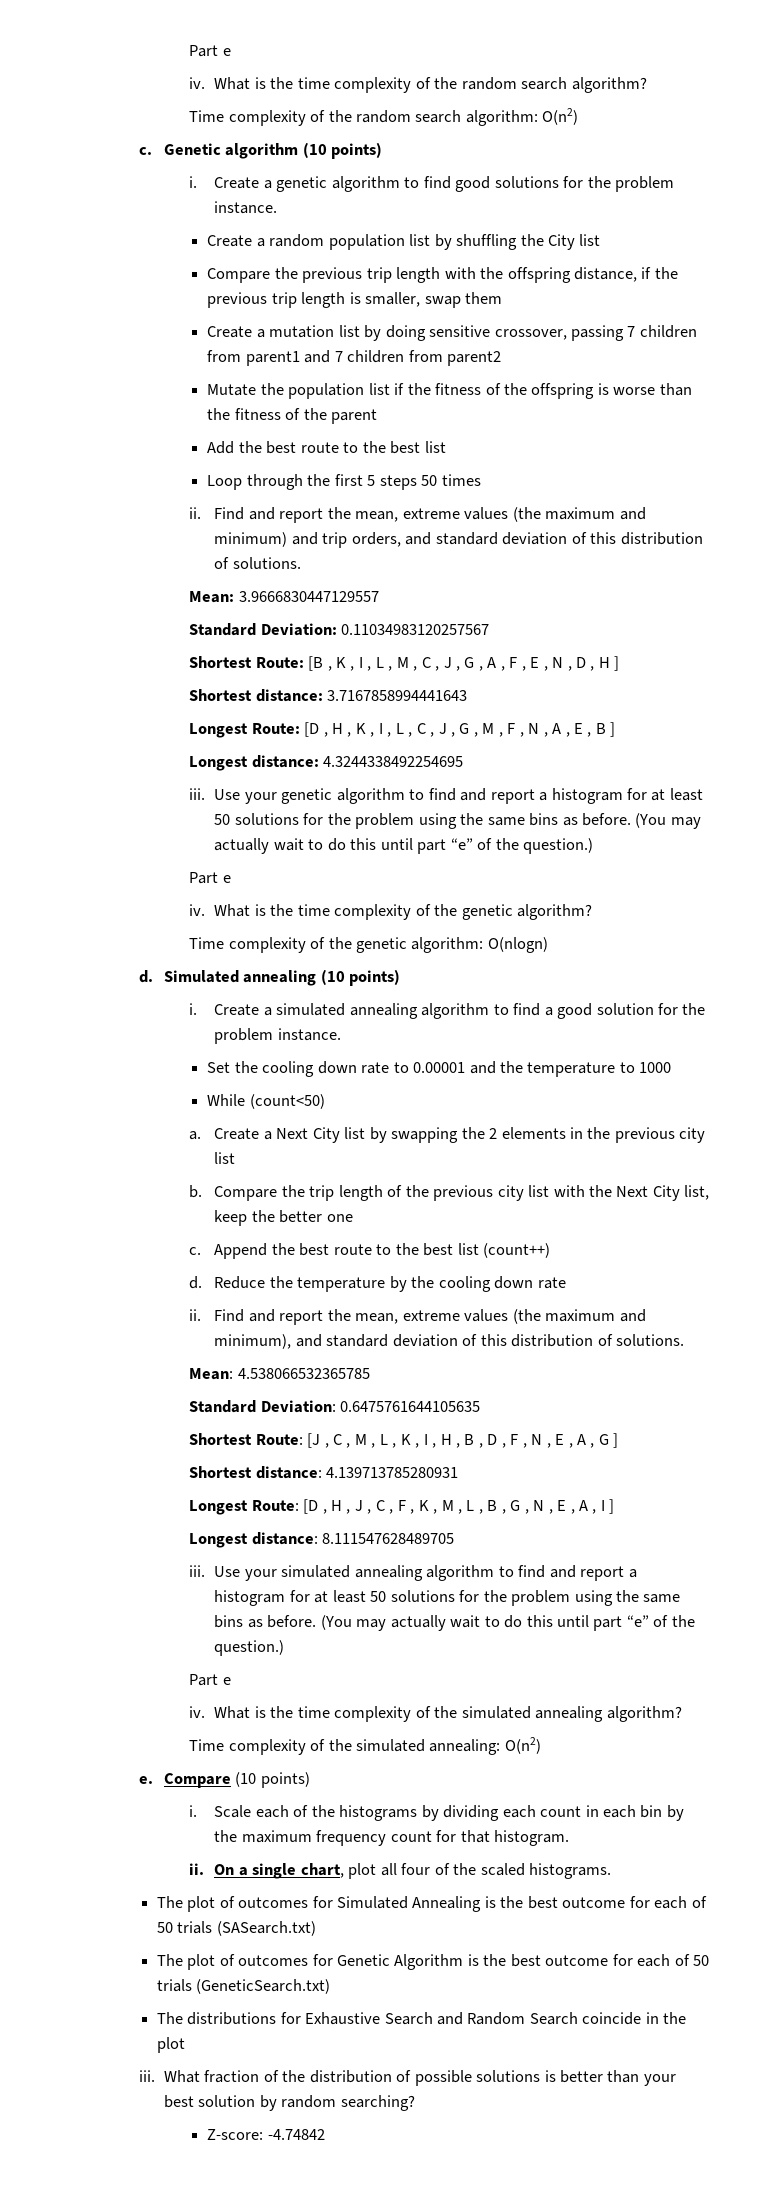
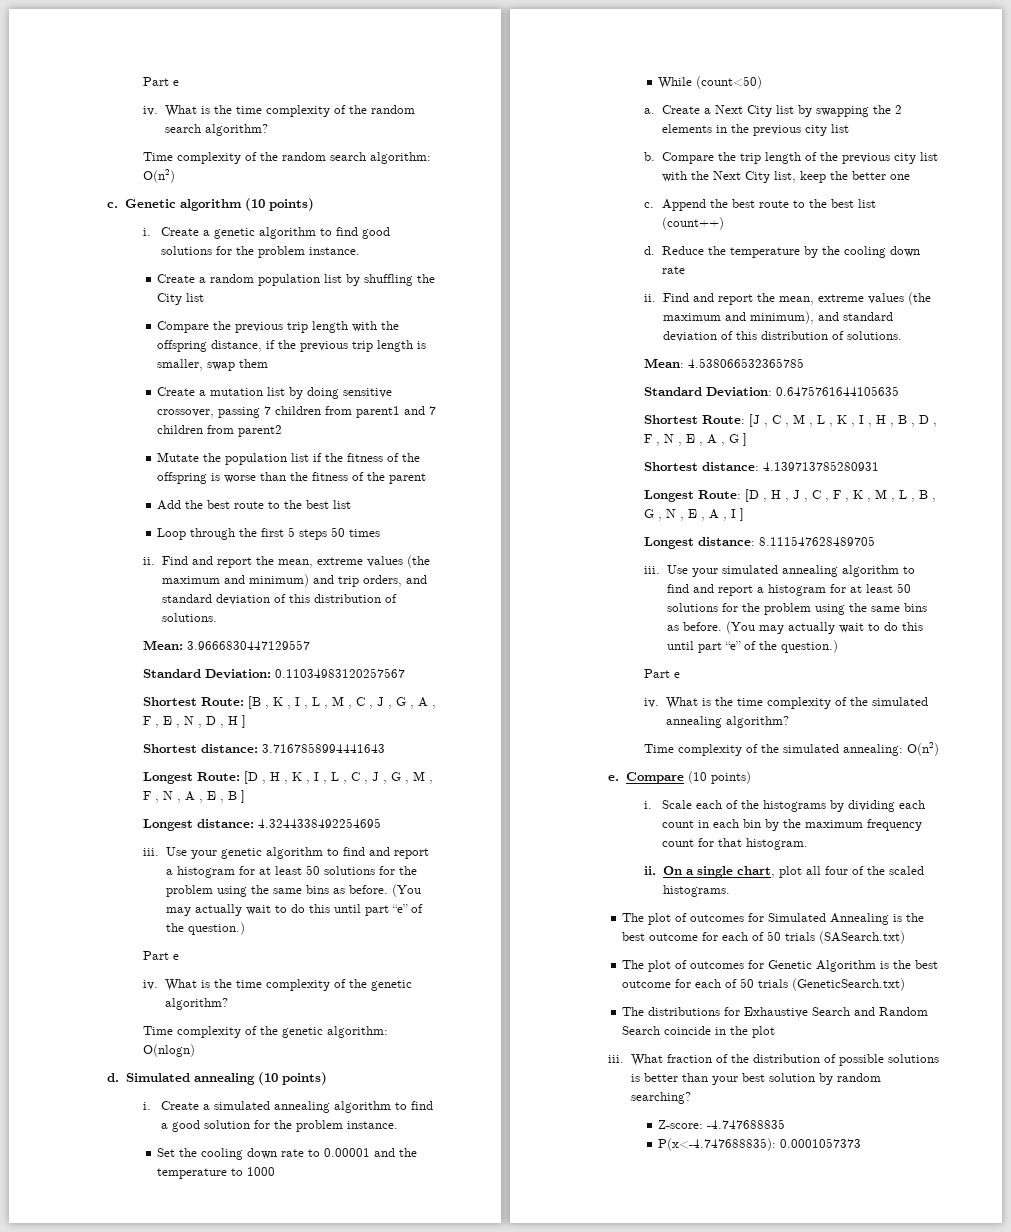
[267,2129,325,2140] -4.74842 -> [707,1119,786,1129] [658,1138,862,1151] -4.747688835 // P(x<-4.747688835): 0.0001057373

